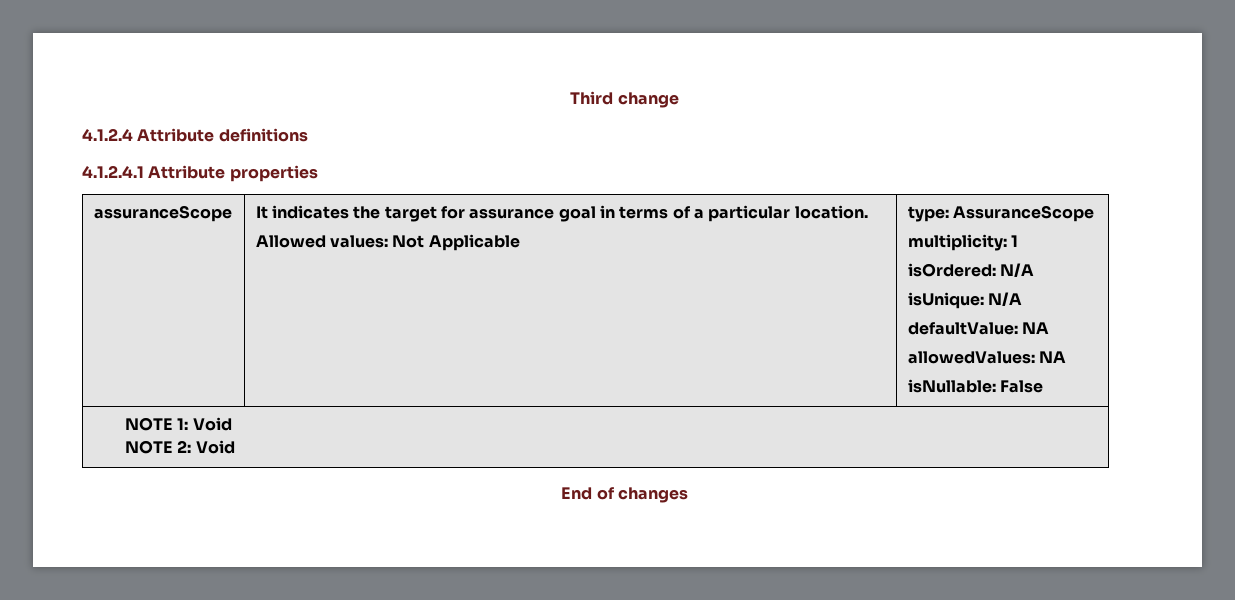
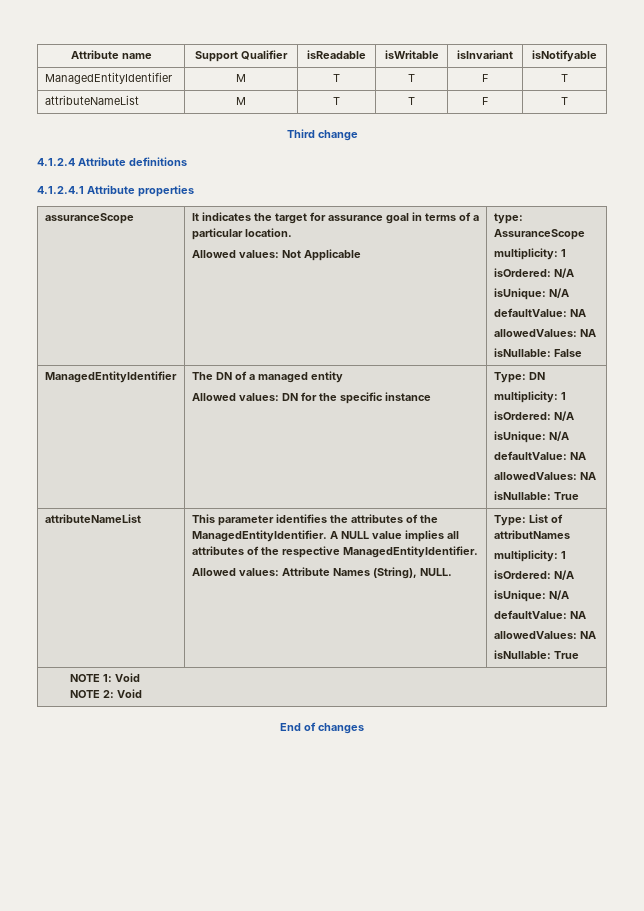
(570, 98) none -> [70,50,152,59] [194,50,288,62] [307,50,366,59] [384,50,439,59] [457,50,513,59] [532,50,597,62] [44,72,172,84] [235,74,246,82] [333,74,340,82] [408,74,415,82] [481,74,489,82] [561,74,568,82] [44,95,139,105] [235,97,246,105] [333,97,340,105] [408,97,415,105] [481,97,489,105] [561,97,568,105] Attribute name | Support Qualifier | isReadable | isWritable | isInvariant | isNotifyable // ManagedEntityIdentifier | M | T | T | F | T // attributeNameList | M | T | T | F | T //
(1044, 386) none -> [44,371,177,383] [191,371,343,383] [191,392,431,404] [493,372,545,383] [493,391,566,403] [493,411,574,421] [493,431,569,443] [493,451,586,460] [493,472,596,480] [493,491,579,500] [44,514,141,523] [191,514,438,526] [191,530,459,542] [191,546,478,558] [191,567,452,579] [493,514,563,526] [493,530,570,539] [493,550,566,562] [493,570,574,580] [493,590,569,602] [493,610,586,619] [493,631,596,639] [493,650,579,659] // ManagedEntityIdentifier | The DN of a managed entity // Allowed values: DN for the specific instance | Type: DN // multiplicity: 1 // isOrdered: N/A // isUnique: N/A // defaultValue: NA // allowedValues: NA // isNullable: True // attributeNameList | This parameter identifies the attributes of the ManagedEntityIdentifier. A NULL value implies all attributes of the respective ManagedEntityIdentifier. // Allowed values: Attribute Names (String), NULL. | Type: List of attributNames // multiplicity: 1 // isOrdered: N/A // isUnique: N/A // defaultValue: NA // allowedValues: NA // isNullable: True

